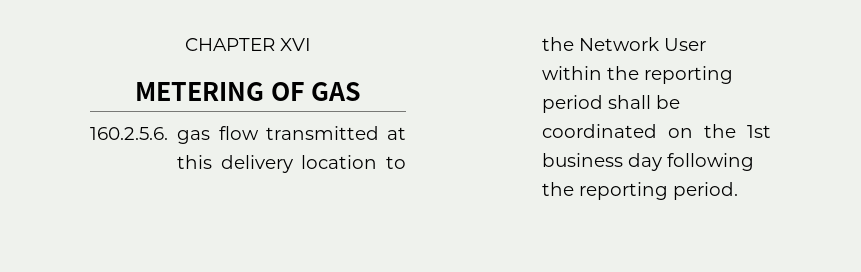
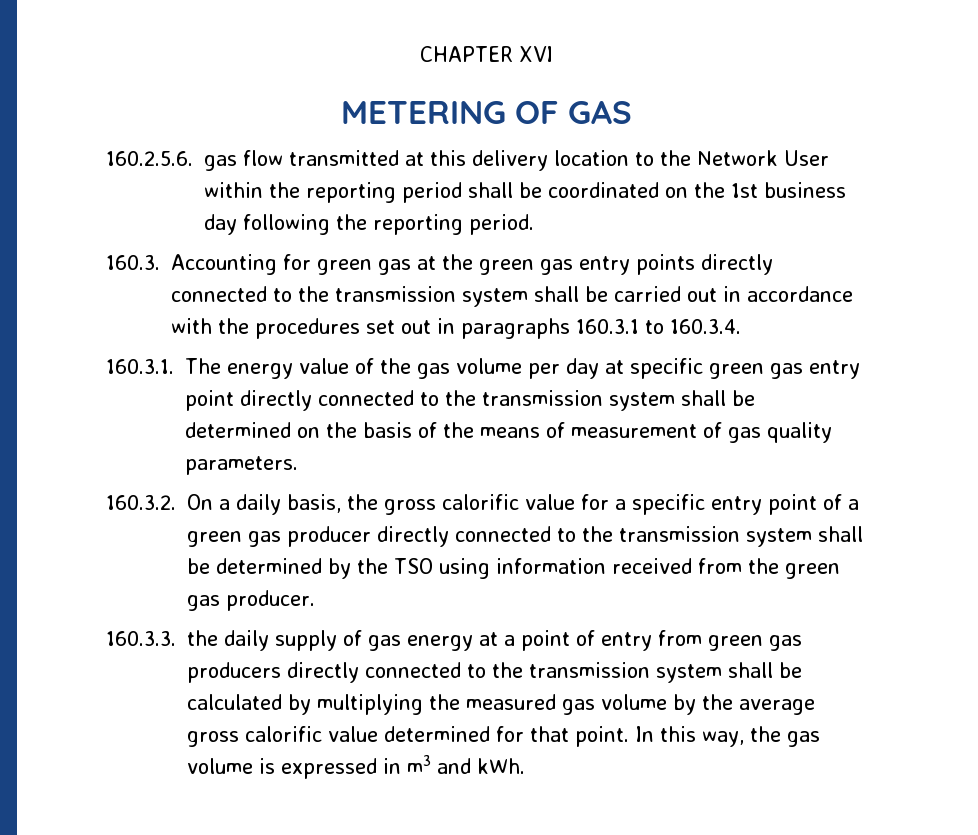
(739, 191) none -> [106,254,773,275] [171,286,853,307] [171,318,741,339] [106,358,860,379] [185,390,755,411] [185,422,832,443] [185,456,298,475] [106,494,859,515] [187,526,863,547] [187,558,840,579] [187,590,315,611] [106,630,802,651] [187,662,802,683] [187,694,815,715] [187,726,820,747] [187,755,525,779] // 160.3. Accounting for green gas at the green gas entry points directly connected to the transmission system shall be carried out in accordance with the procedures set out in paragraphs 160.3.1 to 160.3.4. // 160.3.1. The energy value of the gas volume per day at specific green gas entry point directly connected to the transmission system shall be determined on the basis of the means of measurement of gas quality parameters. // 160.3.2. On a daily basis, the gross calorific value for a specific entry point of a green gas producer directly connected to the transmission system shall be determined by the TSO using information received from the green gas producer. // 160.3.3. the daily supply of gas energy at a point of entry from green gas producers directly connected to the transmission system shall be calculated by multiplying the measured gas volume by the average gross calorific value determined for that point. In this way, the gas volume is expressed in m3 and kWh.

